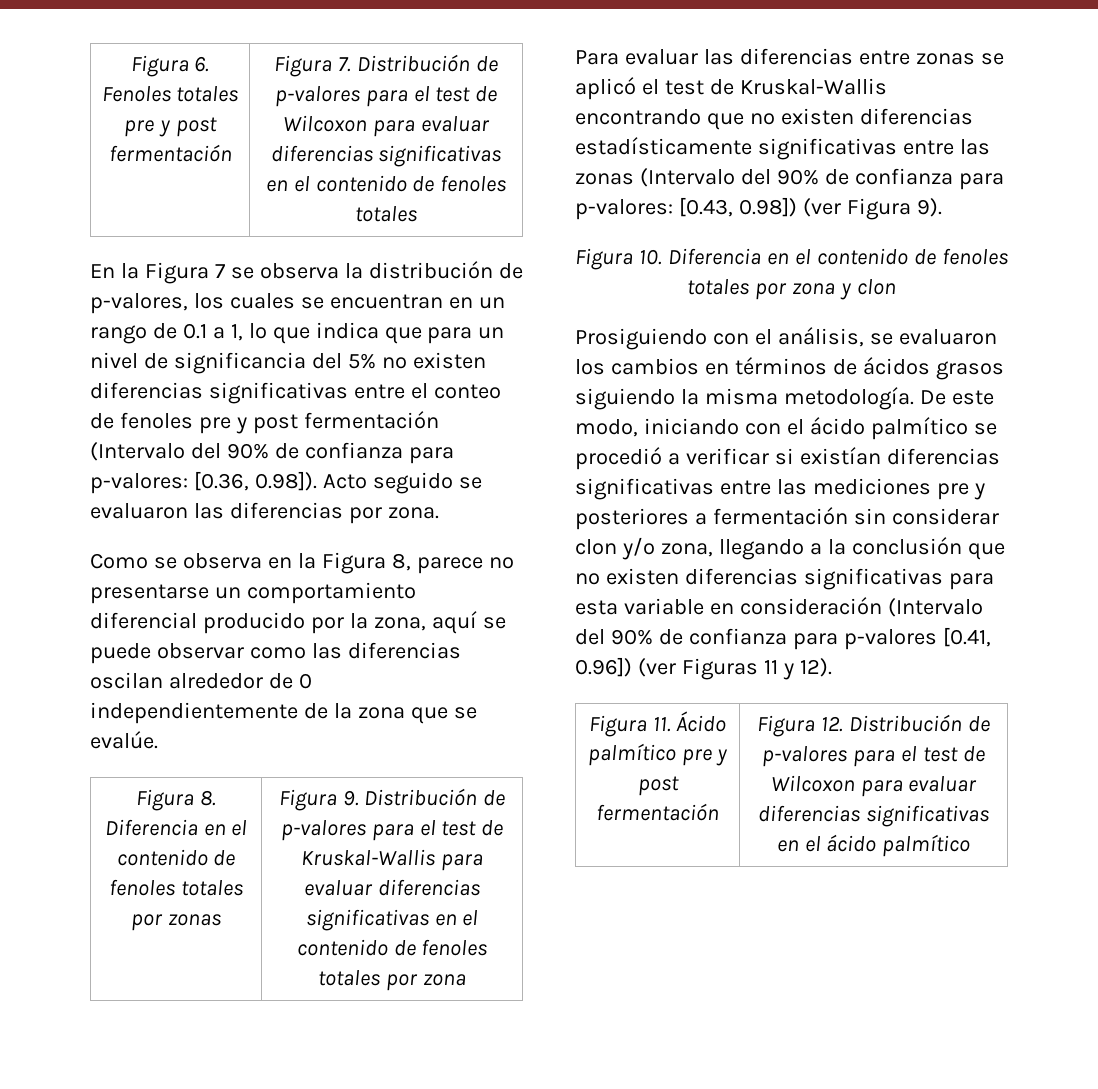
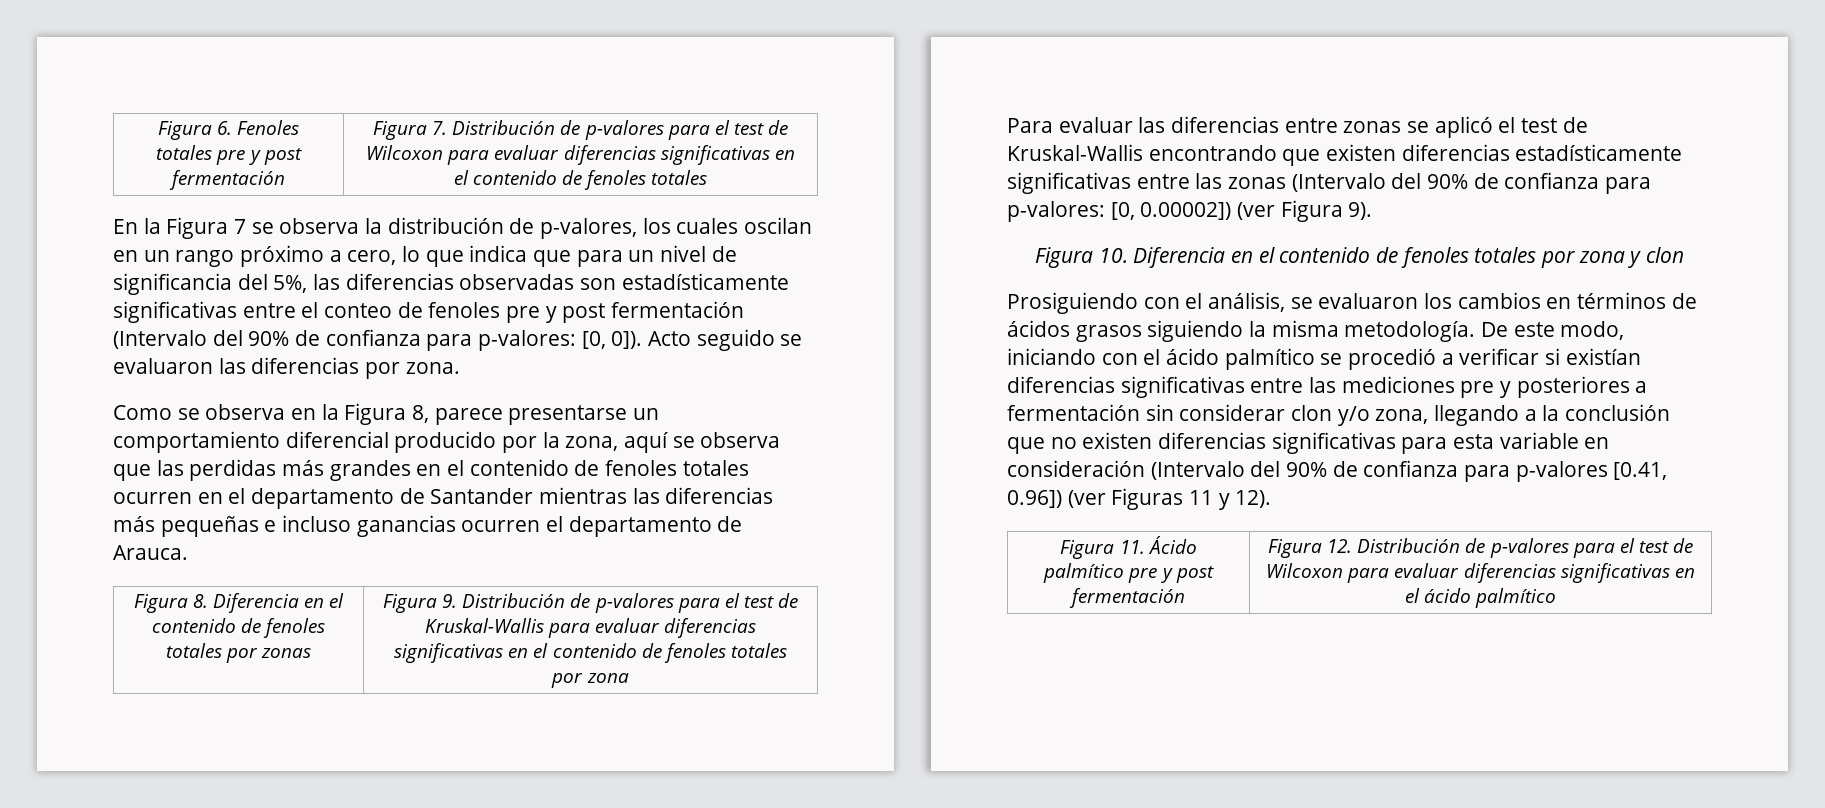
[300,294,443,309] se encuentran -> [744,217,813,234] oscilan
[152,323,243,341] de 0.1 a 1, -> [240,245,397,267] próximo a cero,
[347,352,486,369] [90,382,203,399] 5% no existen diferencias -> [273,273,789,293] 5%, las diferencias observadas son estadísticamente
[193,471,317,491] [0.36, 0.98]). -> [581,331,643,349] [0, 0]).
[488,557,514,569] no -> (503, 416) none
[90,642,461,664] [90,672,312,689] [90,702,477,724] [90,731,158,749] puede observar como las diferencias oscilan alrededor de 0 independientemente de la zona que se evalúe. -> [700,432,781,448] [113,459,749,481] [113,487,774,509] [113,515,743,537] [113,545,188,560] observa que las perdidas más grandes en el contenido de fenoles totales ocurren en el departamento de Santander mientras las diferencias más pequeñas e incluso ganancias ocurren el departamento de Arauca.
[749,113,775,125] no -> (1321, 157) none
[678,197,797,217] [0.43, 0.98]) -> [1110,202,1232,220] [0, 0.00002])

